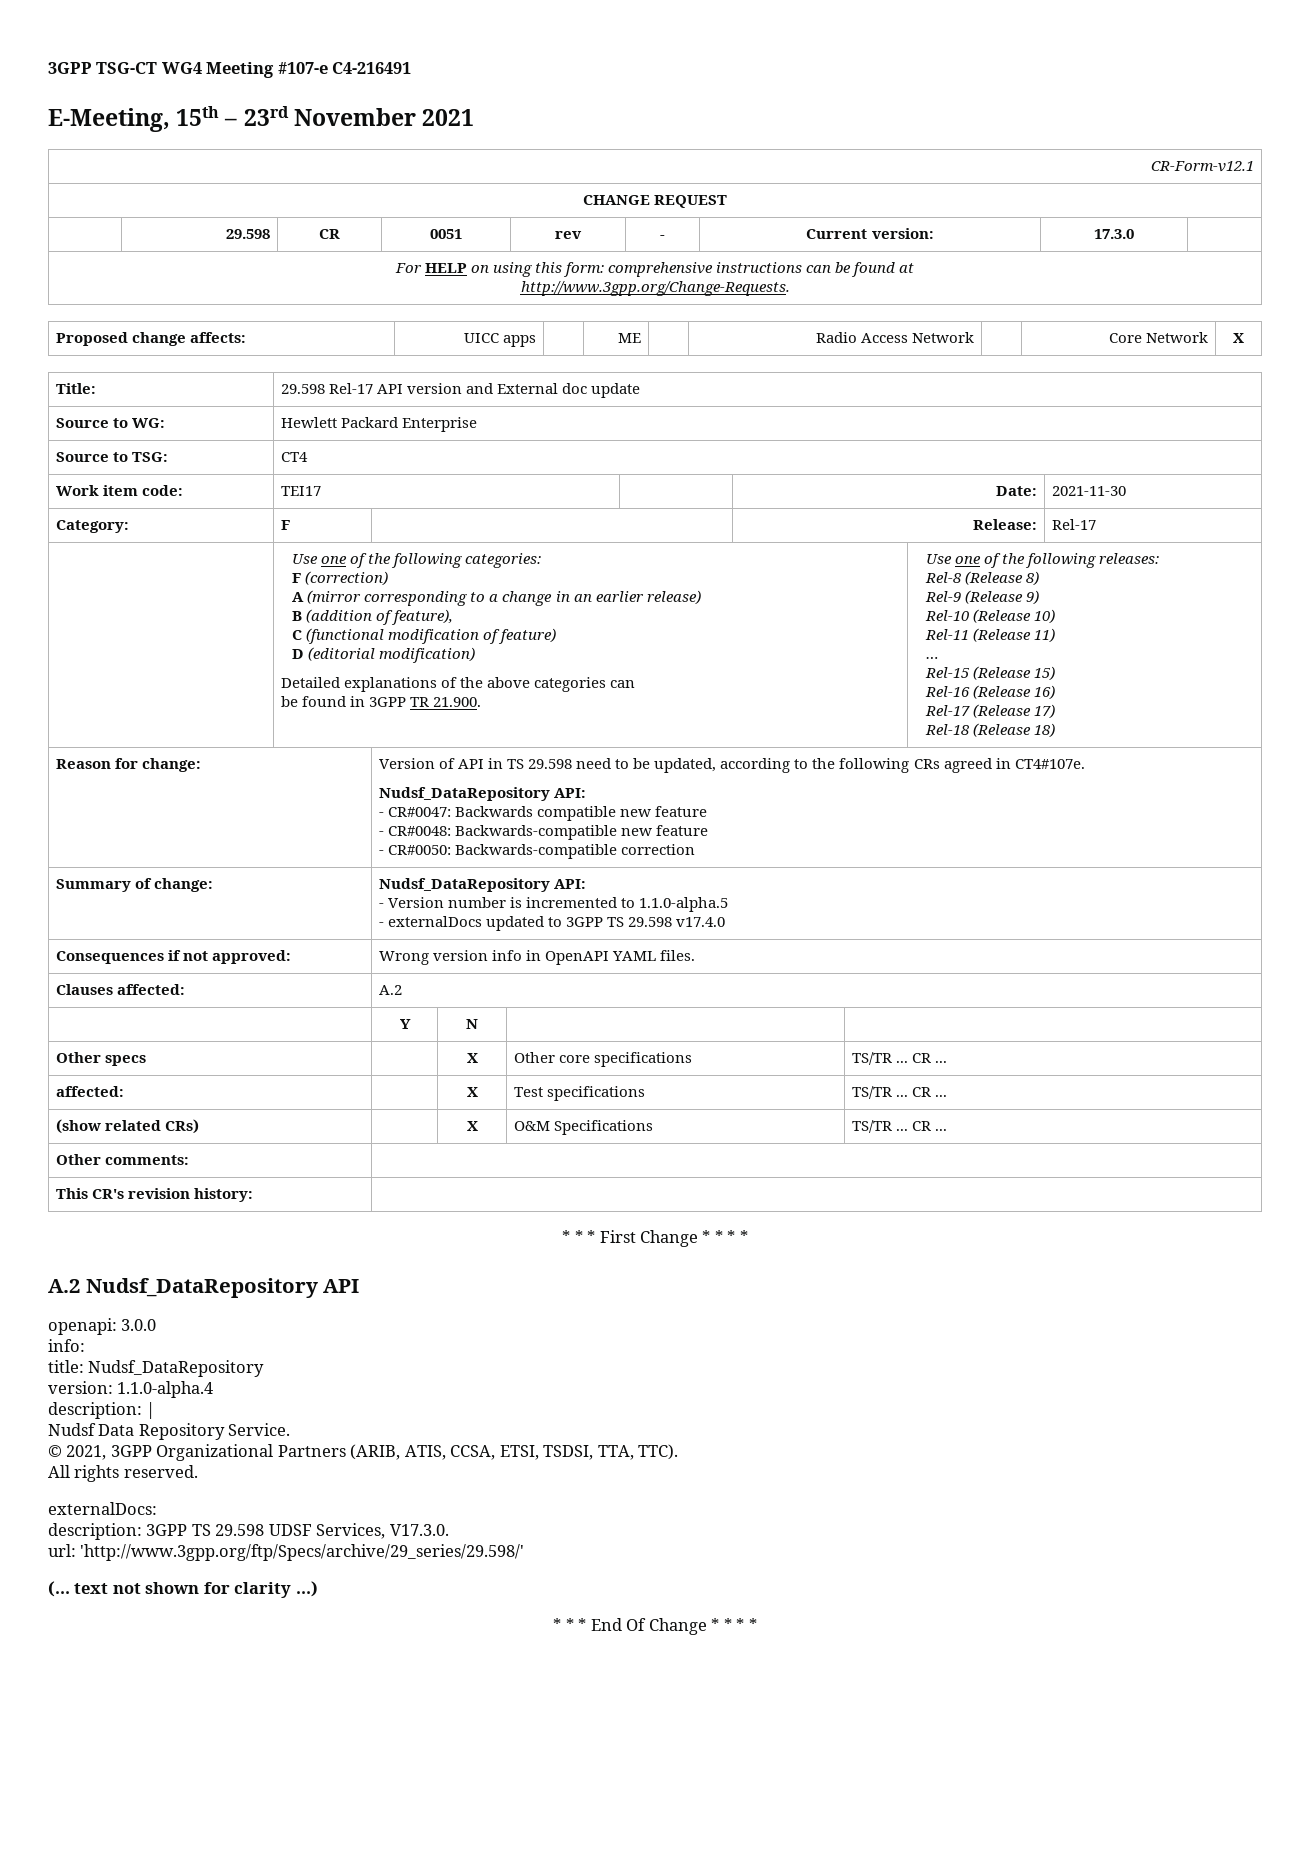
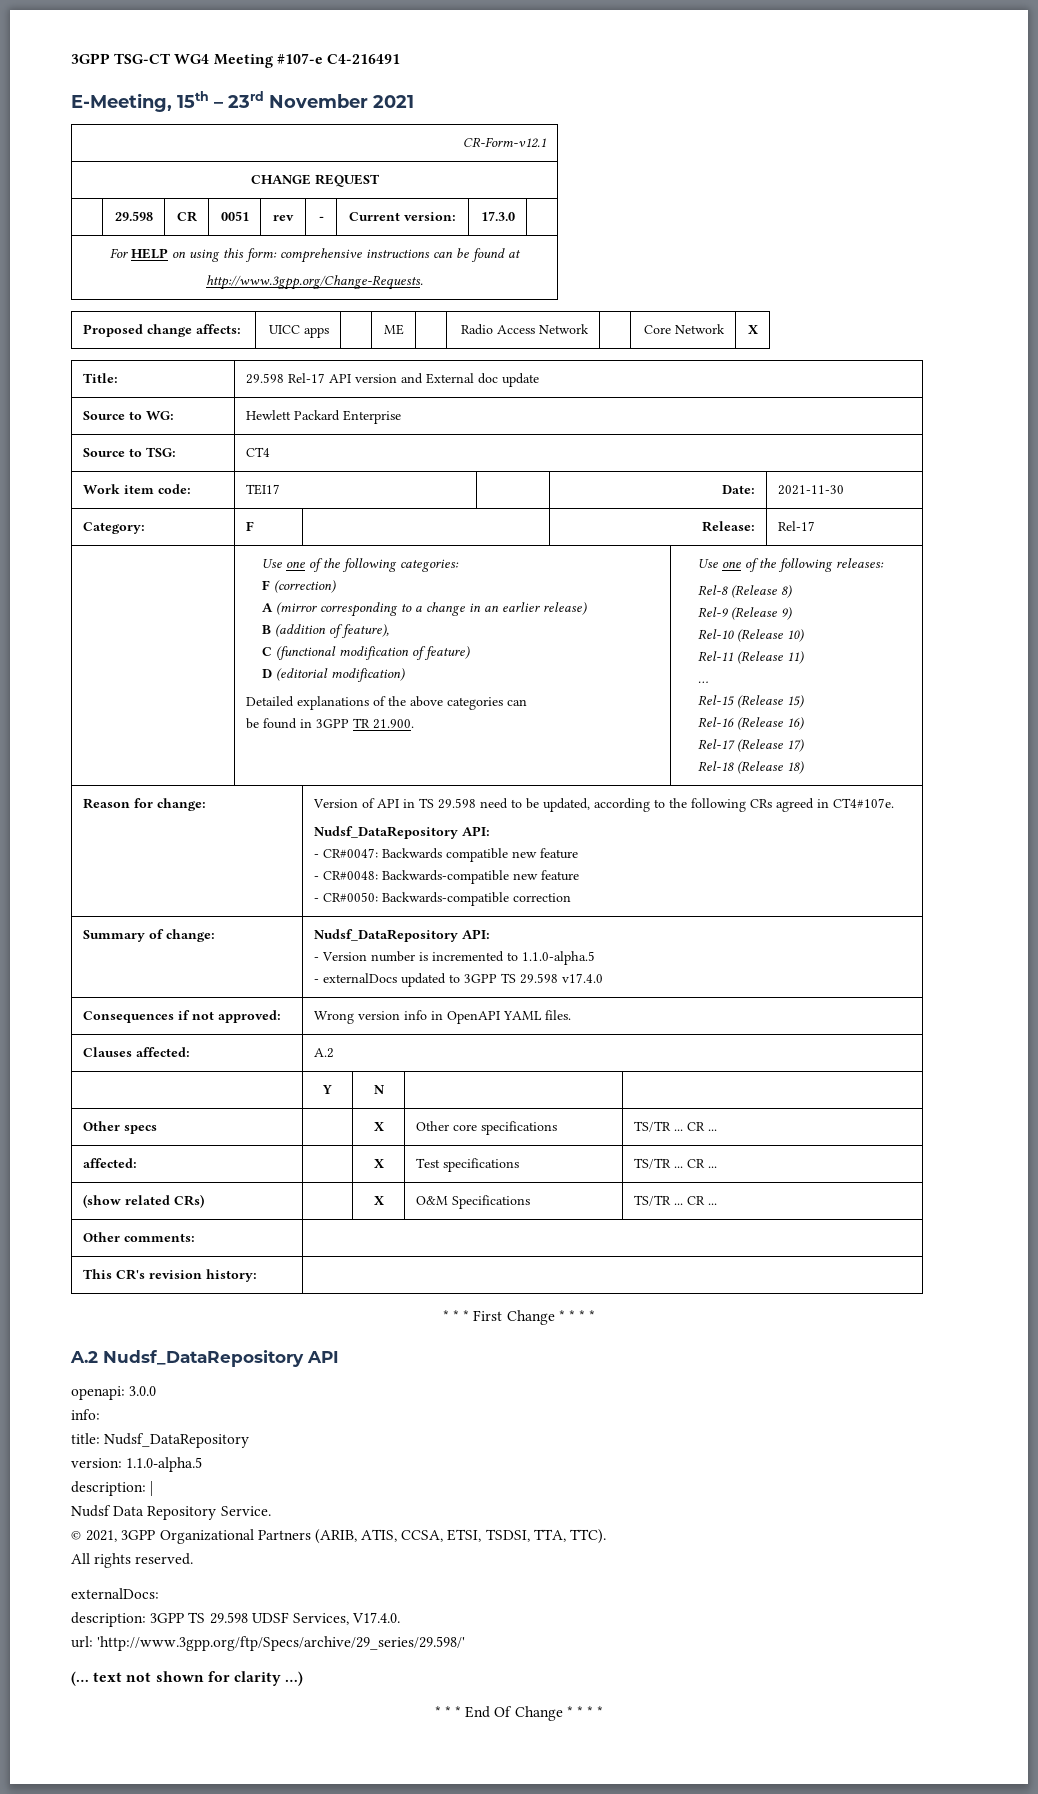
[117,1381,214,1398] 1.1.0-alpha.4 -> [126,1457,203,1472] 1.1.0-alpha.5
[389,1524,449,1536] V17.3.0. -> [352,1612,401,1623] V17.4.0.

